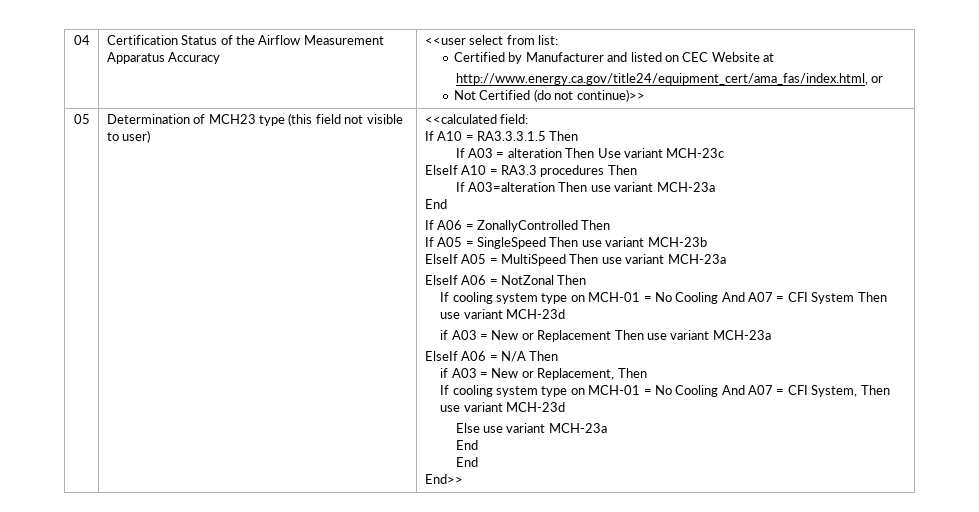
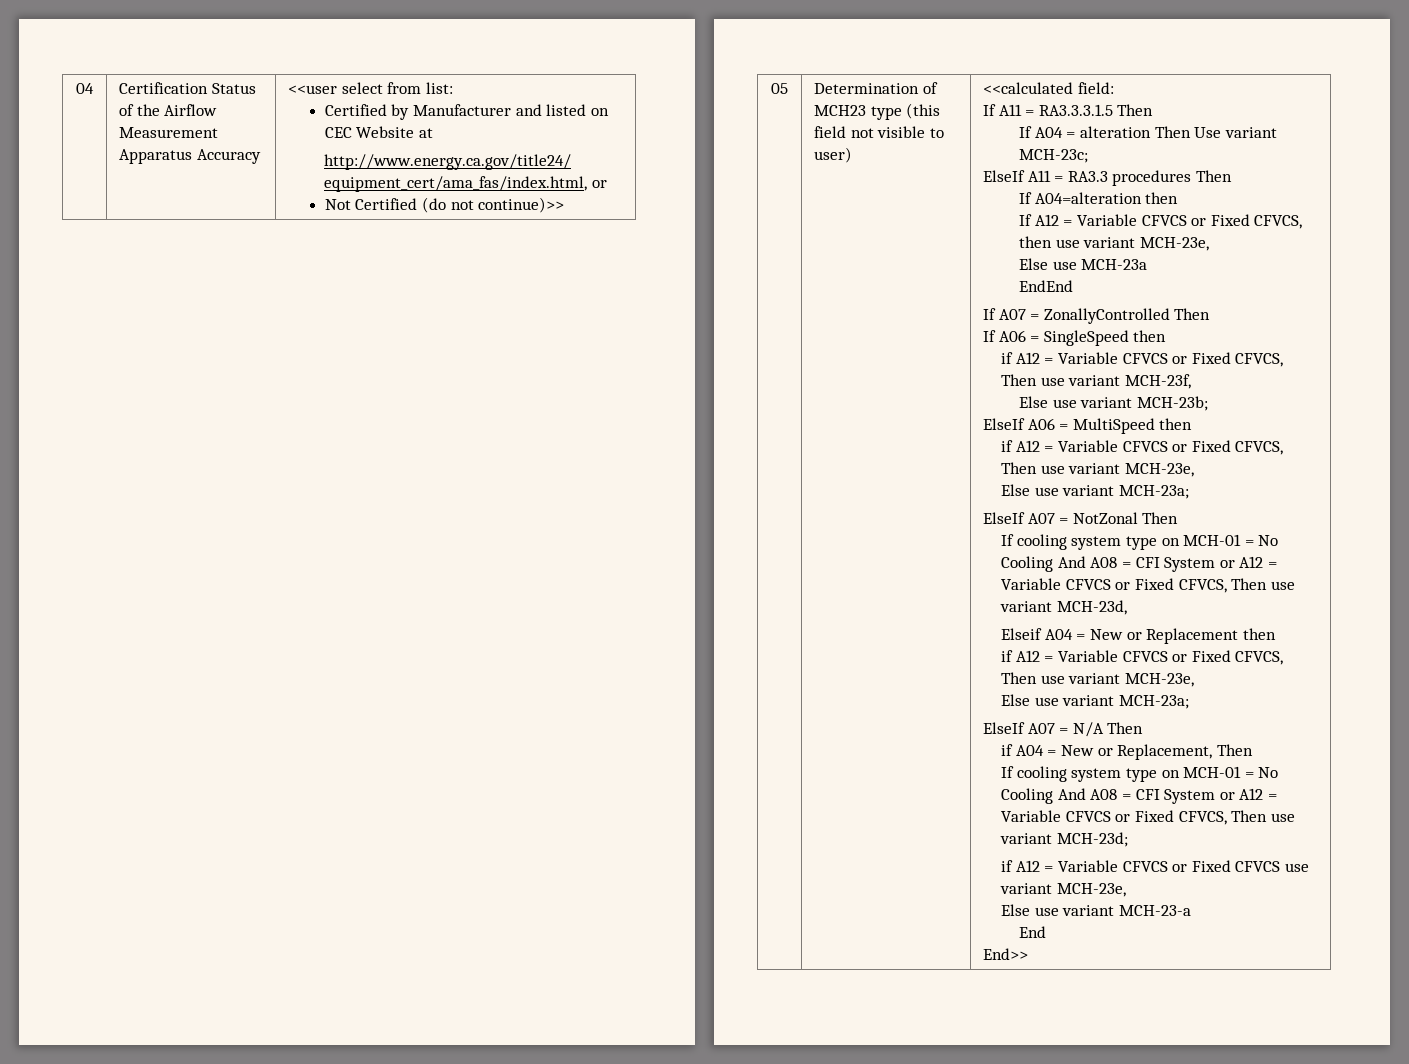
[437,131,463,141] A10 -> [998,104,1022,116] A11
[468,148,494,158] A03 -> [1034,127,1063,138] A04
[666,148,725,158] [424,165,487,175] MCH-23c // ElseIf A10 -> [1019,149,1089,163] [983,170,1051,182] MCH-23c; // ElseIf A11
[468,182,715,192] [424,199,447,209] [424,220,463,230] A03=alteration Then use variant MCH-23a // End // If A06 -> [1034,192,1179,204] [1019,214,1303,229] [1019,236,1210,251] [1019,258,1148,270] [1019,280,1074,292] [983,308,1026,320] A04=alteration then // If A12 = Variable CFVCS or Fixed CFVCS, then use variant MCH-23e, // Else use MCH-23a // EndEnd // If A07
[437,237,463,247] A05 -> [998,330,1026,342] A06
[549,237,707,247] [424,254,487,264] Then use variant MCH-23b // ElseIf A05 -> [1133,330,1167,342] [1001,352,1284,367] [1001,374,1191,389] [1019,396,1209,411] [983,418,1055,430] then // if A12 = Variable CFVCS or Fixed CFVCS, Then use variant MCH-23f, // Else use variant MCH-23b; // ElseIf A06
[569,254,726,264] [424,275,487,285] Then use variant MCH-23a // ElseIf A06 -> [1159,418,1193,430] [1001,440,1284,455] [1001,462,1194,477] [1001,484,1189,499] [983,512,1055,524] then // if A12 = Variable CFVCS or Fixed CFVCS, Then use variant MCH-23e, // Else use variant MCH-23a; // ElseIf A07
[748,292,887,304] [440,309,566,319] [440,330,771,342] [424,351,487,361] A07 = CFI System Then use variant MCH-23d // if A03 = New or Replacement Then use variant MCH-23a // ElseIf A06 -> [1090,556,1277,572] [1001,578,1295,593] [1000,600,1127,615] [1001,628,1276,644] [1001,650,1284,665] [1001,672,1194,687] [1001,694,1189,709] [983,722,1055,734] A08 = CFI System or A12 = Variable CFVCS or Fixed CFVCS, Then use variant MCH-23d, // Elseif A04 = New or Replacement then // if A12 = Variable CFVCS or Fixed CFVCS, Then use variant MCH-23e, // Else use variant MCH-23a; // ElseIf A07
[451,368,477,378] A03 -> [1015,745,1044,756] A04
[748,385,890,397] [440,402,566,412] [455,423,607,433] [455,440,478,450] A07 = CFI System, Then use variant MCH-23d // Else use variant MCH-23a // End -> [1090,788,1277,804] [1001,810,1295,825] [1000,832,1128,847] [1001,860,1309,872] [1000,883,1126,897] [1001,904,1191,916] A08 = CFI System or A12 = Variable CFVCS or Fixed CFVCS, Then use variant MCH-23d; // if A12 = Variable CFVCS or Fixed CFVCS use variant MCH-23e, // Else use variant MCH-23-a

